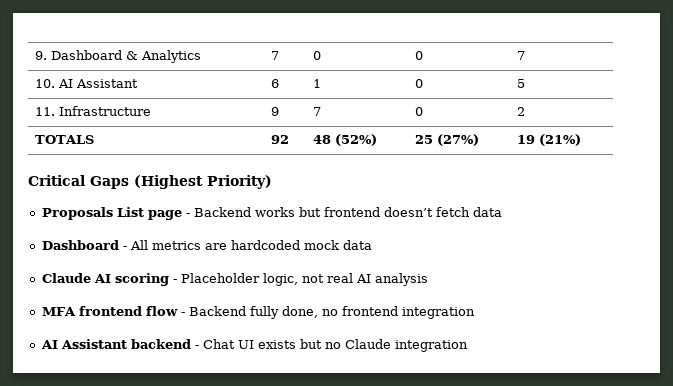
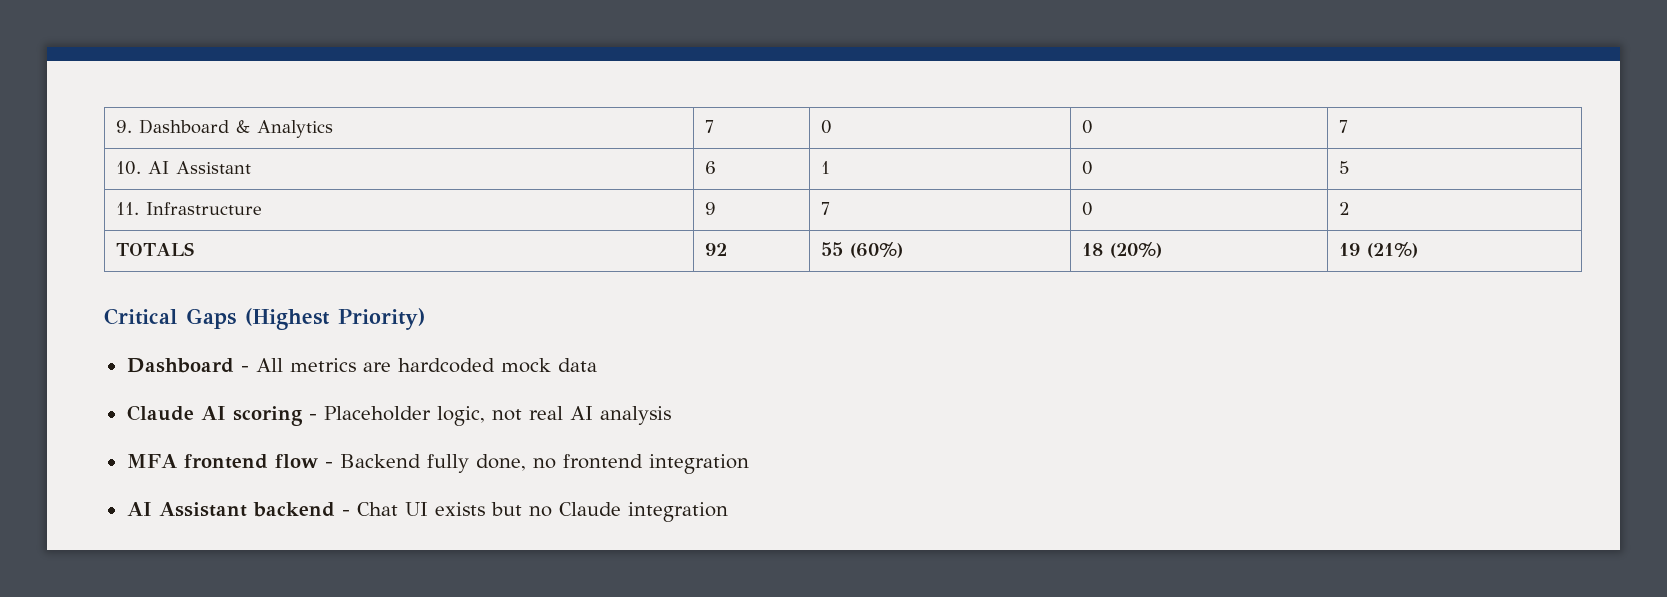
[312,134,377,146] [414,134,479,146] 48 (52%) | 25 (27%) -> [821,242,904,258] [1082,242,1163,258] 55 (60%) | 18 (20%)
[41,207,502,220] // Proposals List page - Backend works but frontend doesn’t fetch data -> (425, 319) none

